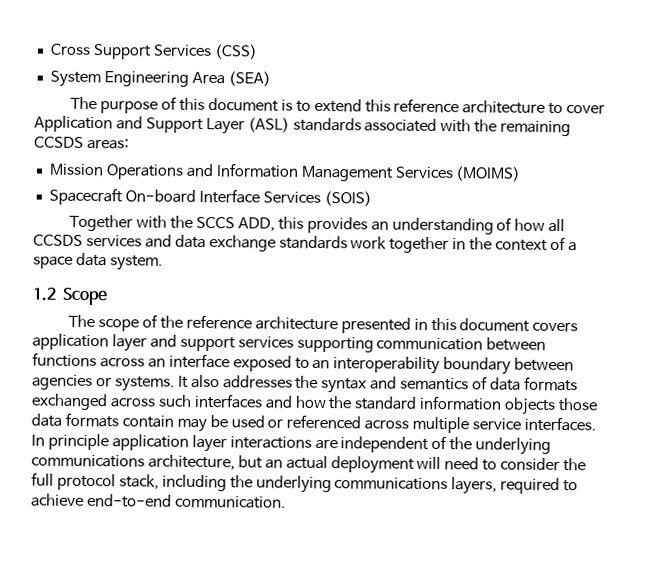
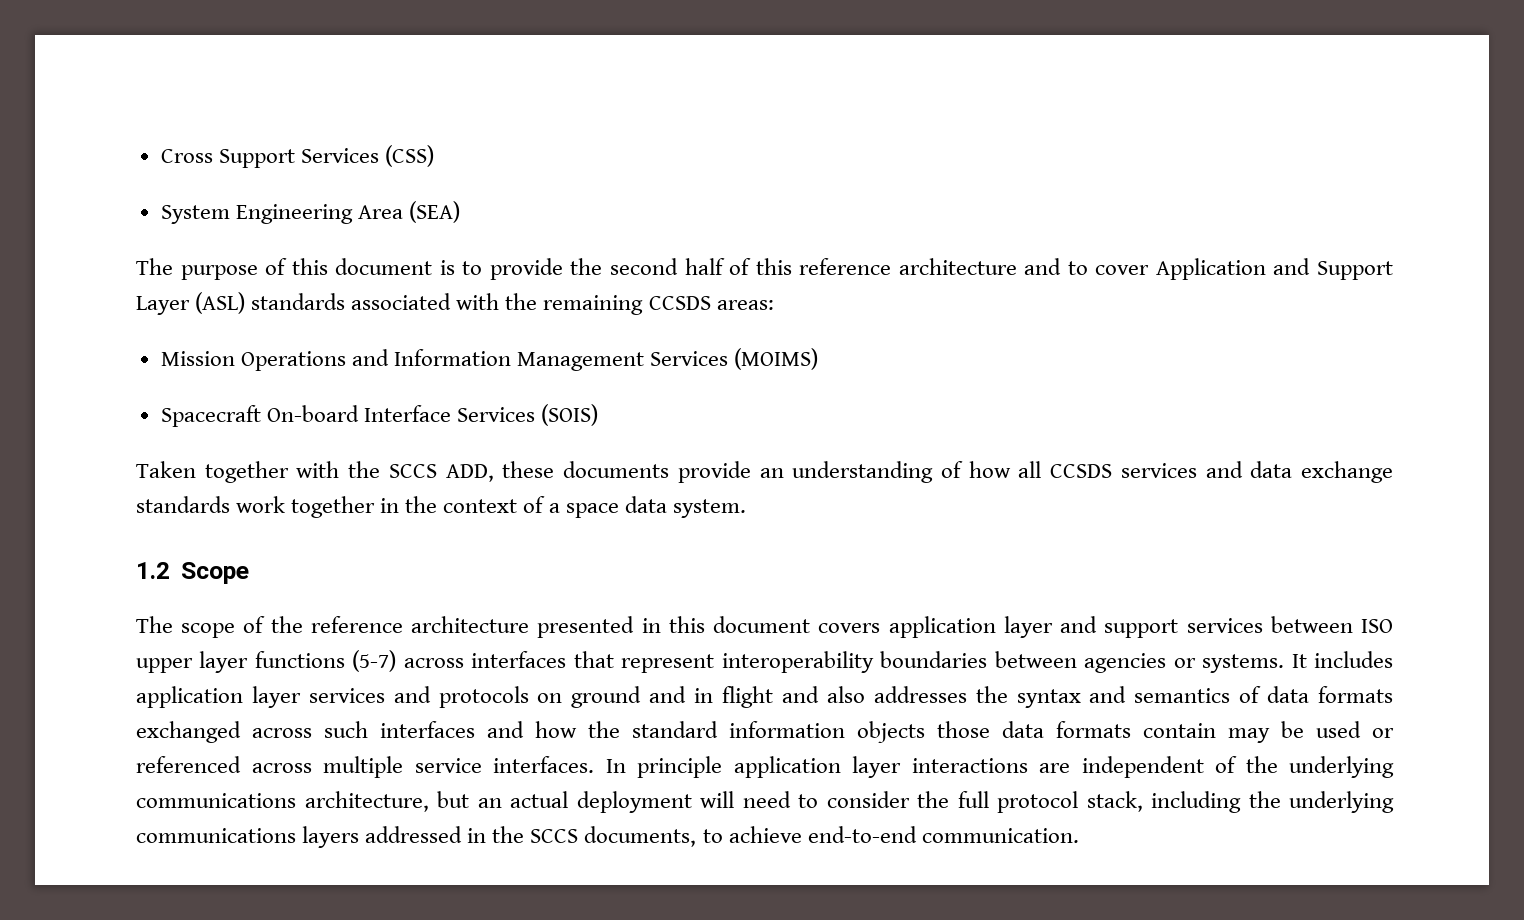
[313,98,362,113] extend -> [489,258,752,280] provide the second half of
(546, 107) none -> [1024,258,1062,275] and
[69,214,134,232] Together -> [136,461,289,483] Taken together
[277,216,368,234] this provides -> [502,461,751,483] these documents provide
[296,336,547,353] [32,352,512,375] supporting communication between functions across an interface exposed to an interoperability boundary -> [1270,616,1394,633] [136,650,988,673] between ISO upper layer functions (5-7) across interfaces that represent interoperability boundaries
(189, 381) none -> [1314,651,1393,668] [136,686,819,708] includes application layer services and protocols on ground and in flight and
[451,477,561,495] layers, required -> [302,826,697,848] layers addressed in the SCCS documents,

